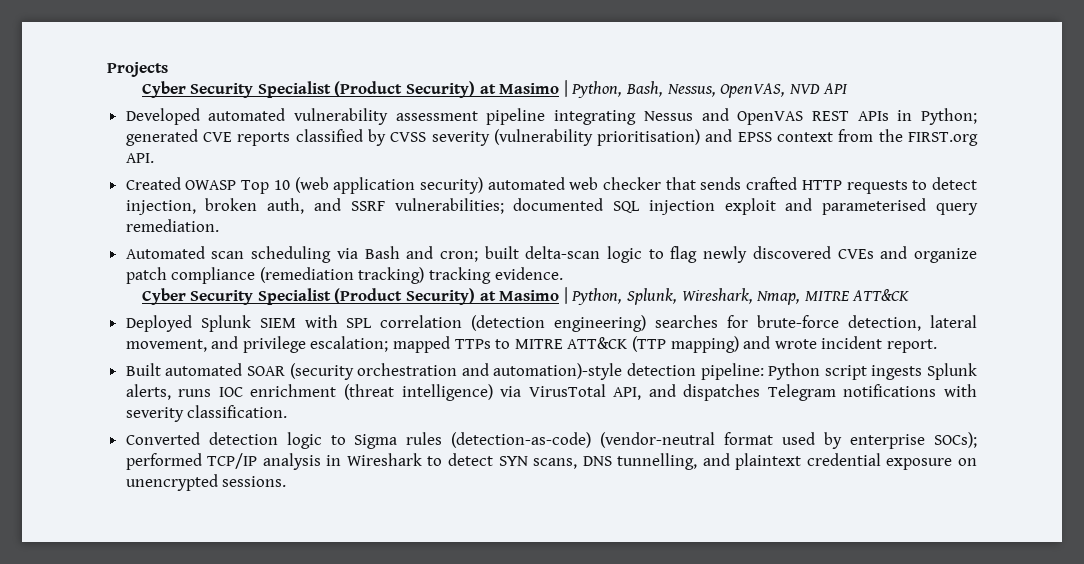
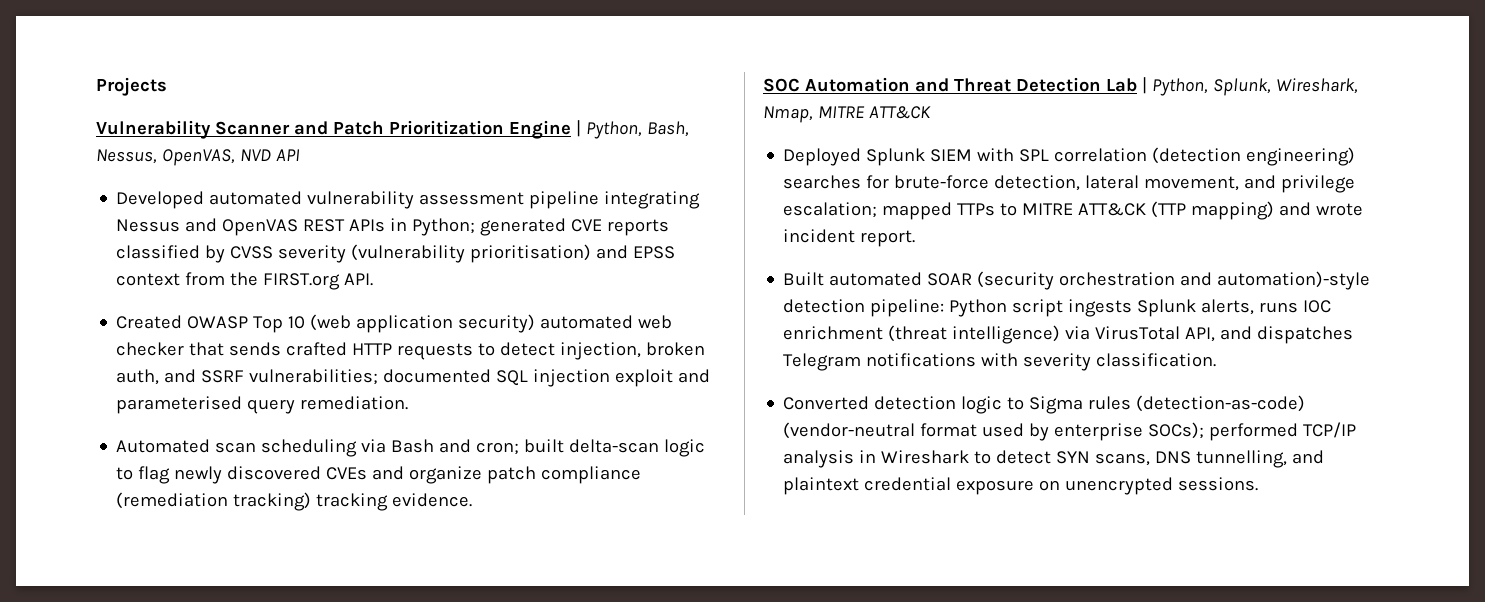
[141,81,560,98] Cyber Security Specialist (Product Security) at Masimo -> [96,120,571,139] Vulnerability Scanner and Patch Prioritization Engine
[141,288,560,305] Cyber Security Specialist (Product Security) at Masimo -> [763,77,1137,92] SOC Automation and Threat Detection Lab

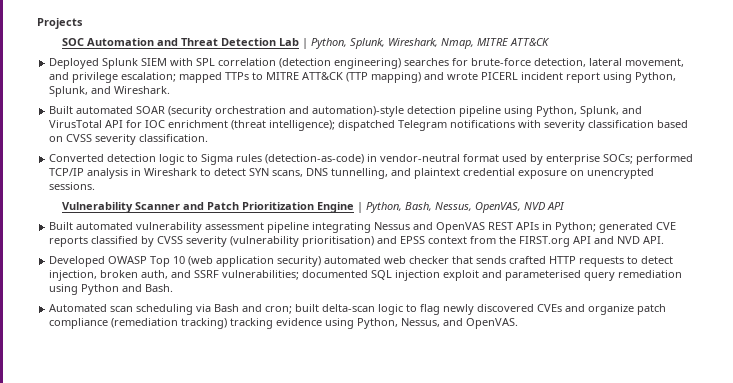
[96,120,689,139] [96,149,300,166] [116,191,701,209] [116,218,670,236] [116,244,676,263] [116,272,374,290] [116,314,673,333] [116,342,706,360] [116,369,711,387] [116,396,409,414] [116,439,706,457] [116,466,642,484] [116,492,473,511] // Vulnerability Scanner and Patch Prioritization Engine | Python, Bash, Nessus, OpenVAS, NVD API // Developed automated vulnerability assessment pipeline integrating Nessus and OpenVAS REST APIs in Python; generated CVE reports classified by CVSS severity (vulnerability prioritisation) and EPSS context from the FIRST.org API. // Created OWASP Top 10 (web application security) automated web checker that sends crafted HTTP requests to detect injection, broken auth, and SSRF vulnerabilities; documented SQL injection exploit and parameterised query remediation. // Automated scan scheduling via Bash and cron; built delta-scan logic to flag newly discovered CVEs and organize patch compliance (remediation tracking) tracking evidence. -> (83, 23) none
[783,229,916,247] incident report. -> [481,72,677,83] [49,86,171,97] PICERL incident report using Python, Splunk, and Wireshark.
[870,299,1332,317] [783,325,1354,344] [783,353,1019,371] pipeline: Python script ingests Splunk alerts, runs IOC enrichment (threat intelligence) via VirusTotal API, and dispatches Telegram notifications with -> [459,106,643,117] [49,120,689,131] [49,134,93,142] pipeline using Python, Splunk, and VirusTotal API for IOC enrichment (threat intelligence); dispatched Telegram notifications with severity classification based on CVSS
[783,422,916,439] (vendor-neutral -> [367,154,461,162] in vendor-neutral
[1148,422,1205,439] SOCs); -> [603,154,634,164] SOCs;
(1259, 484) none -> [62,202,566,213] [49,222,677,233] [49,236,665,247] [49,256,674,267] [49,270,683,281] [49,284,174,295] [49,304,667,315] [49,318,519,329] // Vulnerability Scanner and Patch Prioritization Engine | Python, Bash, Nessus, OpenVAS, NVD API // Built automated vulnerability assessment pipeline integrating Nessus and OpenVAS REST APIs in Python; generated CVE reports classified by CVSS severity (vulnerability prioritisation) and EPSS context from the FIRST.org API and NVD API. // Developed OWASP Top 10 (web application security) automated web checker that sends crafted HTTP requests to detect injection, broken auth, and SSRF vulnerabilities; documented SQL injection exploit and parameterised query remediation using Python and Bash. // Automated scan scheduling via Bash and cron; built delta-scan logic to flag newly discovered CVEs and organize patch compliance (remediation tracking) tracking evidence using Python, Nessus, and OpenVAS.

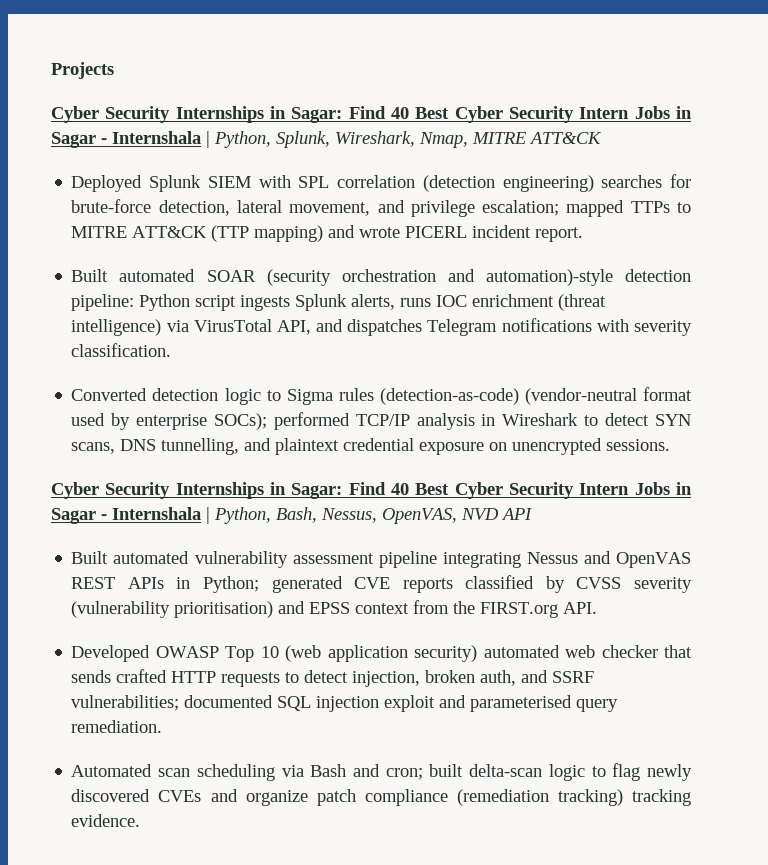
[62,38,300,46] SOC Automation and Threat Detection Lab -> [51,106,693,123] [51,131,201,148] Cyber Security Internships in Sagar: Find 40 Best Cyber Security Intern Jobs in Sagar - Internshala
[566,72,677,83] [49,86,171,97] report using Python, Splunk, and Wireshark. -> [535,227,584,242] report.
[459,106,643,117] [49,120,689,131] [49,134,93,142] pipeline using Python, Splunk, and VirusTotal API for IOC enrichment (threat intelligence); dispatched Telegram notifications with severity classification based on CVSS -> [71,294,607,311] [71,318,629,336] pipeline: Python script ingests Splunk alerts, runs IOC enrichment (threat intelligence) via VirusTotal API, and dispatches Telegram notifications with
[367,154,461,162] in vendor-neutral -> [524,388,637,405] (vendor-neutral
[603,154,634,164] SOCs; -> [213,413,267,430] SOCs);
[62,202,355,213] Vulnerability Scanner and Patch Prioritization Engine -> [51,482,693,499] [51,507,201,524] Cyber Security Internships in Sagar: Find 40 Best Cyber Security Intern Jobs in Sagar - Internshala
[573,236,641,244] API and NVD -> (559, 610) none
[618,270,683,278] [49,284,174,295] remediation using Python and Bash. -> [71,720,163,733] remediation.
[276,318,519,329] evidence using Python, Nessus, and OpenVAS. -> [71,814,141,827] evidence.

